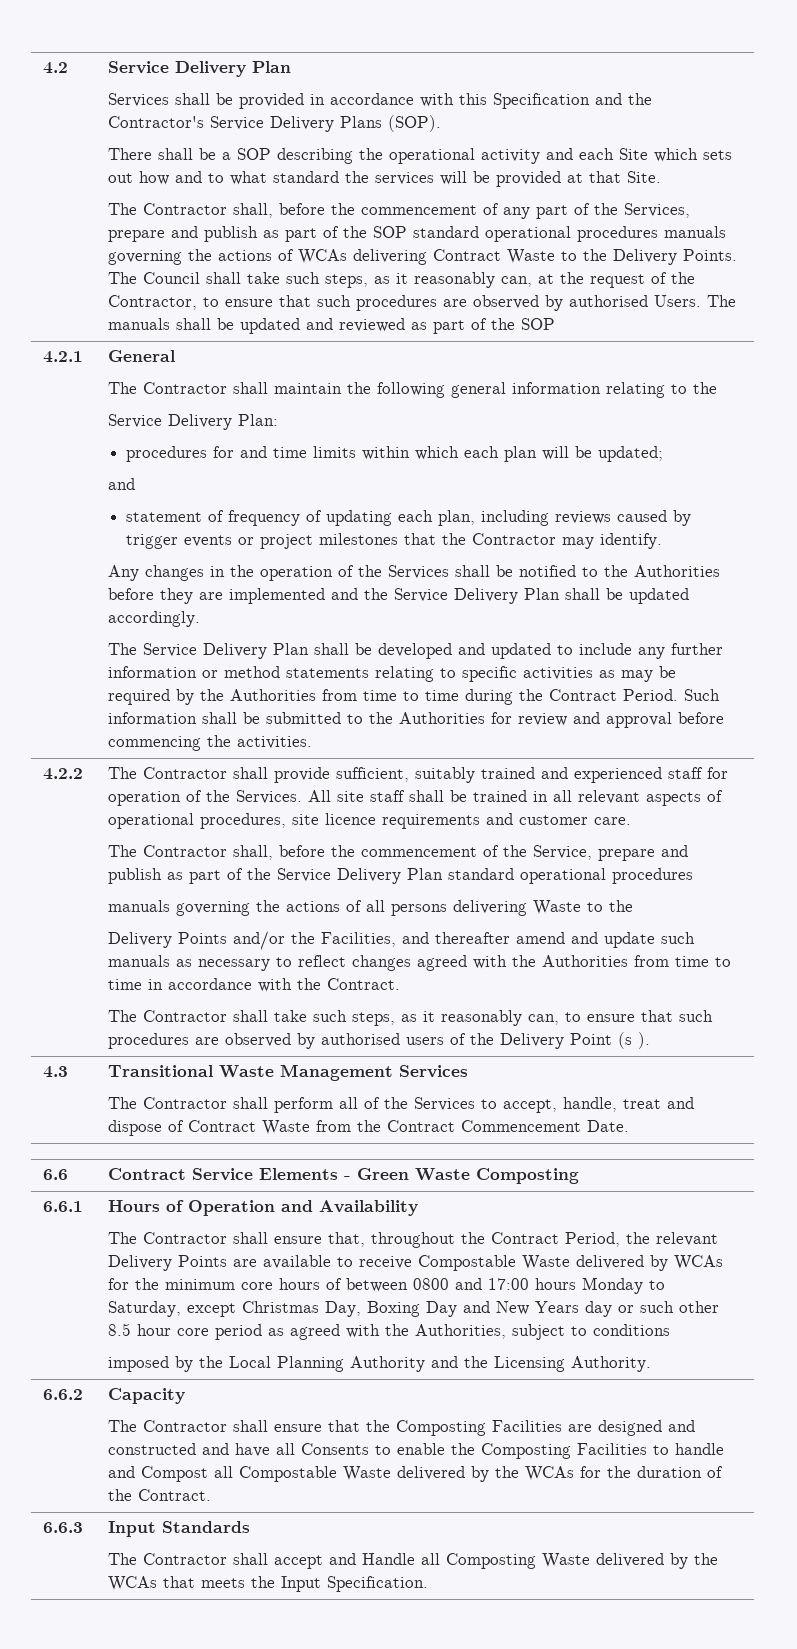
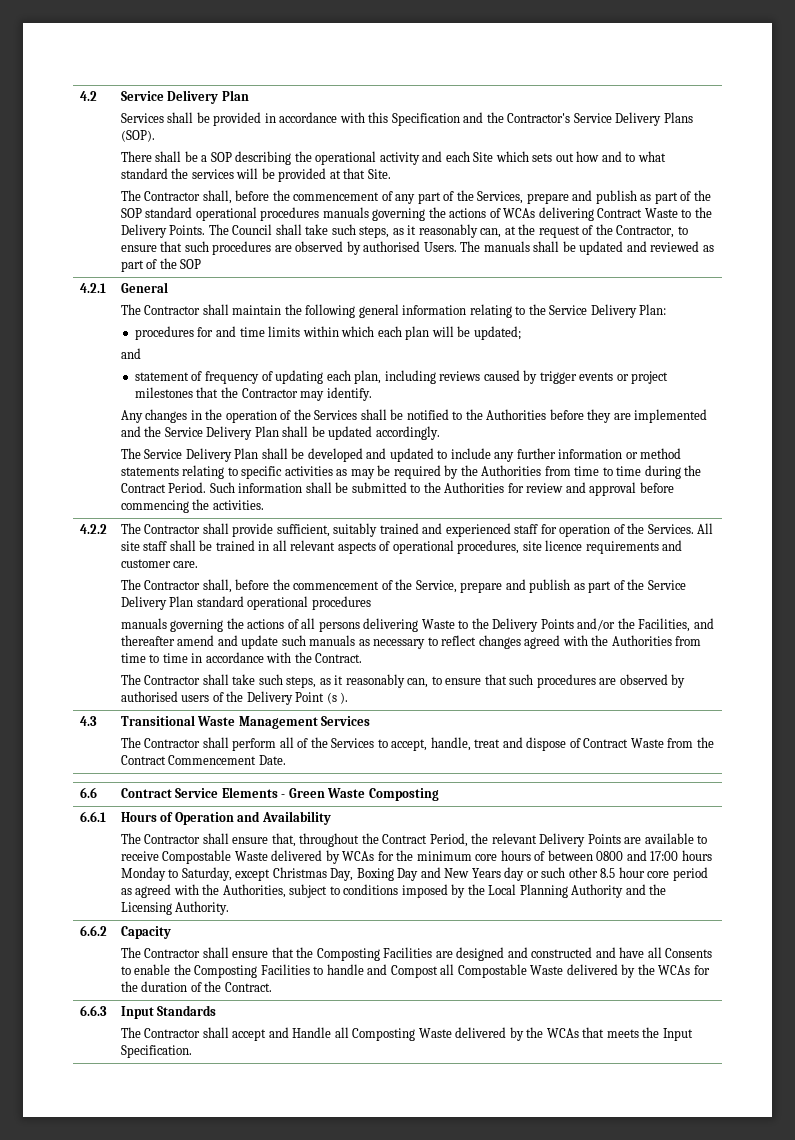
(718, 388) // -> (546, 309) none
(634, 906) // -> (489, 623) none
(671, 1330) // -> (399, 889) none

